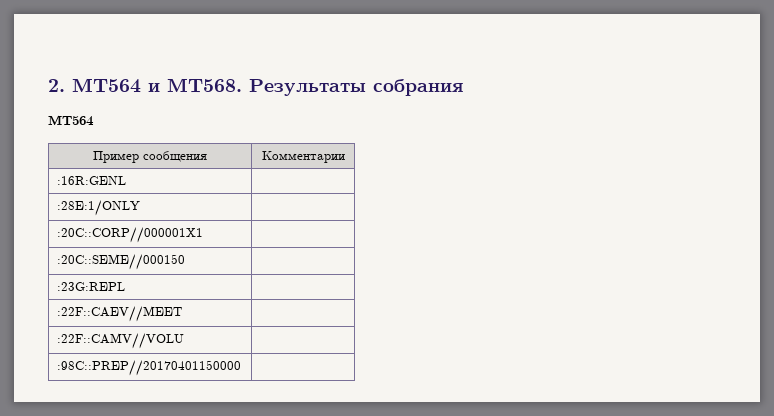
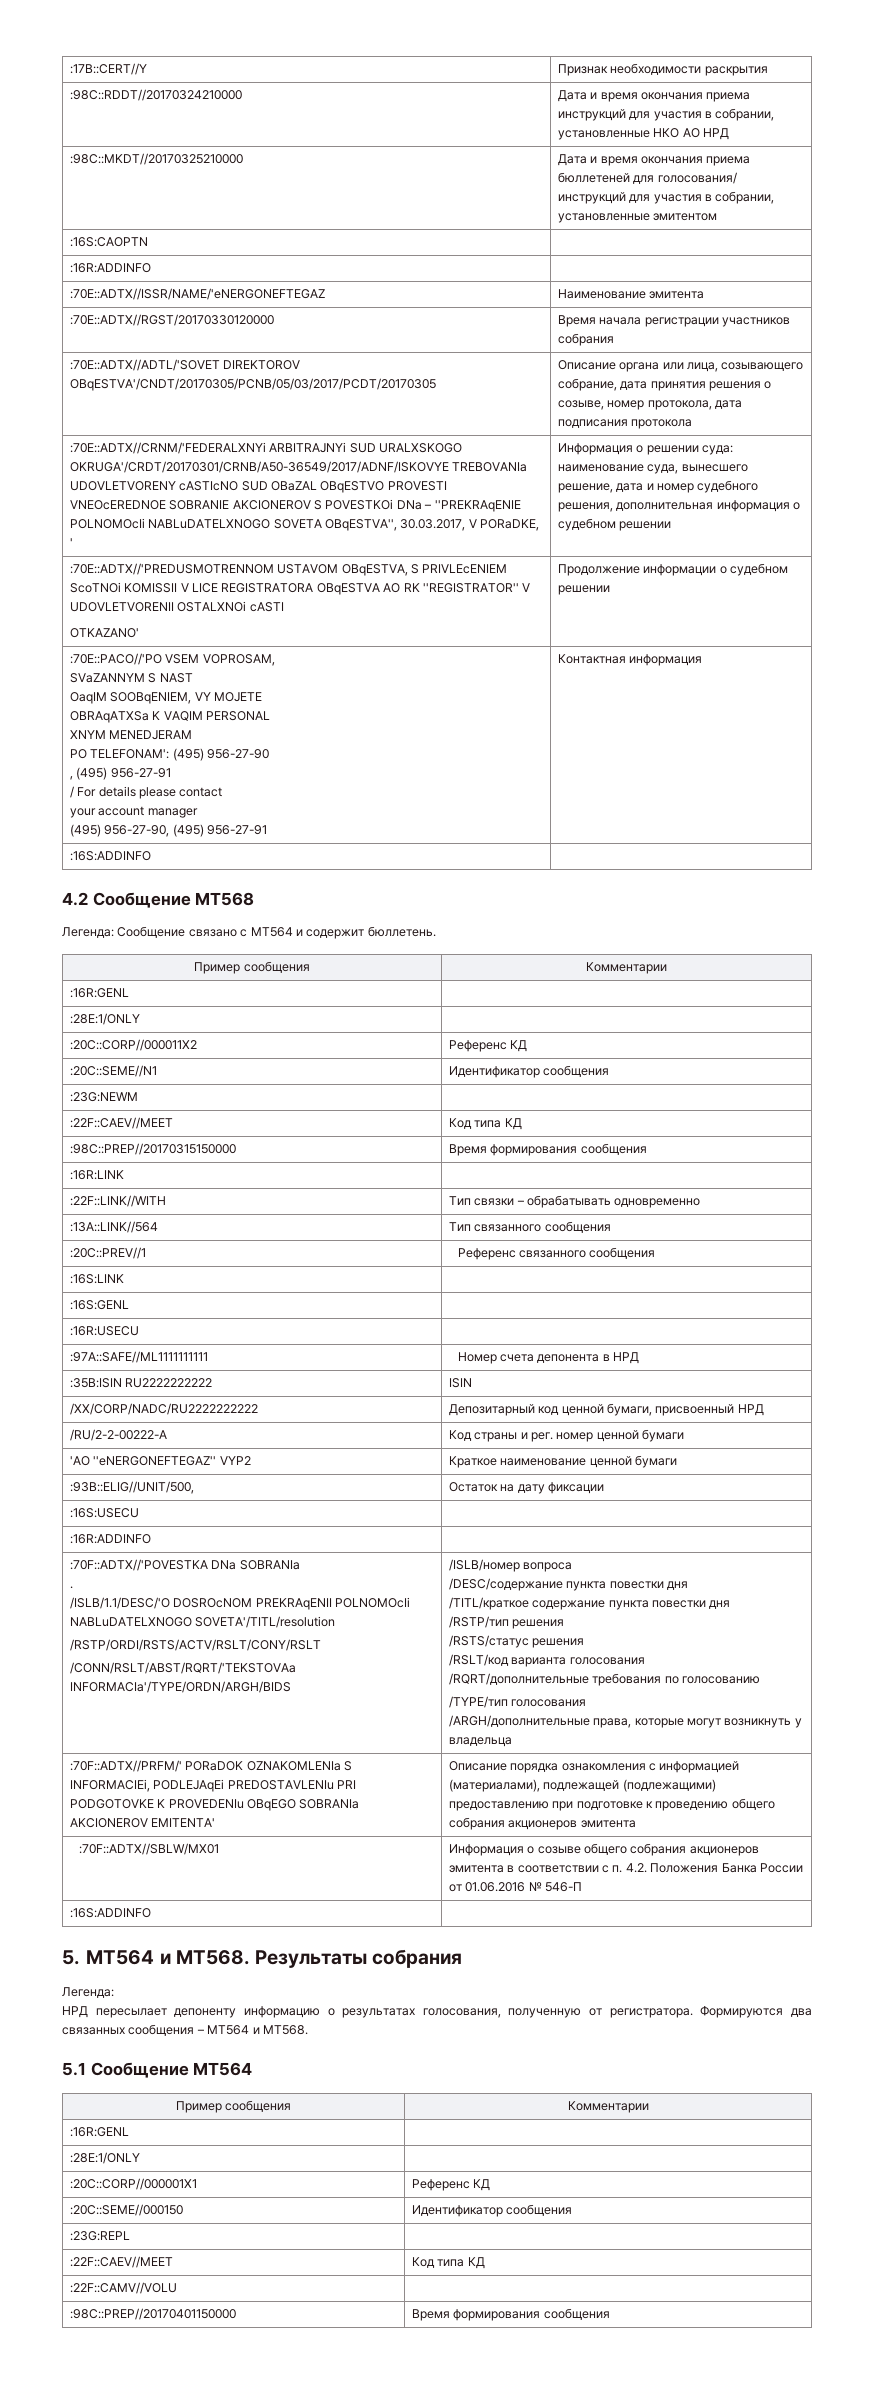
[48,79,65,92] 2. -> [69,63,147,75] [557,63,768,76] [69,89,242,101] [557,90,751,102] [557,108,775,121] [557,128,730,140] [69,153,243,165] [557,154,751,166] [557,172,737,184] [557,191,775,204] [557,213,718,223] [69,237,148,247] [69,263,151,273] [69,288,325,300] [557,289,705,299] [69,314,274,326] [557,315,791,327] [557,333,614,346] [69,359,301,371] [69,378,436,391] [557,360,804,372] [557,378,772,391] [557,400,743,410] [557,419,693,429] [69,442,463,454] [69,461,528,473] [69,481,447,493] [69,499,521,512] [69,518,540,531] [69,538,73,547] [557,443,734,455] [557,464,748,474] [557,480,759,493] [557,500,801,512] [557,518,672,531] [69,563,508,576] [69,582,531,595] [69,601,284,612] [69,628,139,638] [557,563,789,576] [557,585,610,595] [69,653,275,666] [69,673,193,683] [69,692,263,704] [69,711,271,723] [69,730,193,740] [69,748,270,761] [69,767,171,780] [69,786,223,799] [69,806,198,818] [69,824,268,837] [557,654,703,666] [69,851,151,861] [62,892,255,908] [62,926,436,939] [194,961,310,974] [586,962,667,974] [69,988,129,998] [69,1013,140,1025] [69,1039,197,1051] [448,1040,528,1052] [69,1065,157,1077] [448,1065,610,1078] [69,1092,138,1102] [69,1117,173,1129] [448,1118,522,1130] [69,1143,236,1155] [448,1143,647,1156] [69,1170,124,1180] [69,1195,166,1207] [448,1195,701,1208] [69,1221,158,1233] [448,1221,611,1233] [69,1247,146,1259] [457,1247,656,1260] [69,1274,124,1284] [69,1300,129,1310] [69,1326,139,1336] [69,1351,208,1363] [457,1352,640,1364] [69,1378,213,1388] [448,1378,472,1388] [69,1403,258,1415] [448,1403,764,1416] [69,1429,167,1441] [448,1429,685,1442] [69,1456,251,1466] [448,1455,678,1468] [69,1481,194,1494] [448,1482,605,1494] [69,1508,139,1518] [69,1534,151,1544] [69,1559,300,1571] [69,1586,73,1589] [69,1597,411,1610] [69,1616,336,1628] [69,1639,321,1651] [69,1662,296,1674] [69,1681,291,1693] [448,1559,573,1572] [448,1578,689,1591] [448,1597,731,1610] [448,1616,565,1629] [448,1635,585,1648] [448,1654,645,1667] [448,1673,761,1686] [448,1696,587,1708] [448,1715,802,1728] [448,1737,512,1747] [69,1760,353,1772] [69,1779,357,1792] [69,1799,360,1811] [69,1818,216,1828] [448,1761,740,1773] [448,1779,716,1792] [448,1798,775,1811] [448,1817,636,1830] [78,1843,219,1855] [448,1843,759,1856] [448,1863,803,1873] [448,1882,583,1892] [69,1908,151,1918] [62,1950,80,1965] :17B::CERT//Y | Признак необходимости раскрытия // :98C::RDDT//20170324210000 | Дата и время окончания приема инструкций для участия в собрании, установленные НКО АО НРД // :98C::MKDT//20170325210000 | Дата и время окончания приема бюллетеней для голосования/ инструкций для участия в собрании, установленные эмитентом // :16S:CAOPTN | // :16R:ADDINFO | // :70E::ADTX//ISSR/NAME/'eNERGONEFTEGAZ | Наименование эмитента // :70E::ADTX//RGST/20170330120000 | Время начала регистрации участников собрания // :70E::ADTX//ADTL/'SOVET DIREKTOROV OBqESTVA'/CNDT/20170305/PCNB/05/03/2017/PCDT/20170305 | Описание органа или лица, созывающего собрание, дата принятия решения о созыве, номер протокола, дата подписания протокола // :70E::ADTX//CRNM/'FEDERALXNYi ARBITRAJNYi SUD URALXSKOGO OKRUGA'/CRDT/20170301/CRNB/А50-36549/2017/ADNF/ISKOVYE TREBOVANIa UDOVLETVORENY cASTIcNO SUD OBaZAL OBqESTVO PROVESTI VNEOcEREDNOE SOBRANIE AKCIONEROV S POVESTKOi DNa – ''PREKRAqENIE POLNOMOcIi NABLuDATELXNOGO SOVETA OBqESTVA'', 30.03.2017, V PORaDKE, ' | Информация о решении суда: наименование суда, вынесшего решение, дата и номер судебного решения, дополнительная информация о судебном решении // :70E::ADTX//'PREDUSMOTRENNOM USTAVOM OBqESTVA, S PRIVLEcENIEM ScoTNOi KOMISSII V LICE REGISTRATORA OBqESTVA AO RK ''REGISTRATOR'' V UDOVLETVORENII OSTALXNOi cASTI // OTKAZANO' | Продолжение информации о судебном решении // :70E::PACO//'PO VSEM VOPROSAM, // SVaZANNYM S NAST // OaqIM SOOBqENIEM, VY MOJETE // OBRAqATXSa K VAQIM PERSONAL // XNYM MENEDJERAM // PO TELEFONAM': (495) 956-27-90 // , (495) 956-27-91 // / For details please contact // your account manager // (495) 956-27-90, (495) 956-27-91 | Контактная информация // :16S:ADDINFO | // 4.2 Сообщение МТ568 // Легенда: Сообщение связано с МТ564 и содержит бюллетень. // Пример сообщения | Комментарии // :16R:GENL | // :28E:1/ONLY | // :20C::CORP//000011X2 | Референс КД // :20C::SEME//N1 | Идентификатор сообщения // :23G:NEWM | // :22F::CAEV//MEET | Код типа КД // :98C::PREP//20170315150000 | Время формирования сообщения // :16R:LINK | // :22F::LINK//WITH | Тип связки – обрабатывать одновременно // :13A::LINK//564 | Тип связанного сообщения // :20C::PREV//1 | Референс связанного сообщения // :16S:LINK | // :16S:GENL | // :16R:USECU | // :97A::SAFE//ML1111111111 | Номер счета депонента в НРД // :35B:ISIN RU2222222222 | ISIN // /XX/CORP/NADC/RU2222222222 | Депозитарный код ценной бумаги, присвоенный НРД // /RU/2-2-00222-A | Код страны и рег. номер ценной бумаги // 'AO ''eNERGONEFTEGAZ'' VYP2 | Краткое наименование ценной бумаги // :93B::ELIG//UNIT/500, | Остаток на дату фиксации // :16S:USECU | // :16R:ADDINFO | // :70F::ADTX//'POVESTKA DNa SOBRANIa // . // /ISLB/1.1/DESC/'O DOSROcNOM PREKRAqENII POLNOMOcIi NABLuDATELXNOGO SOVETA'/TITL/resolution // /RSTP/ORDI/RSTS/ACTV/RSLT/CONY/RSLT // /CONN/RSLT/ABST/RQRT/'TEKSTOVAa INFORMACIa'/TYPE/ORDN/ARGH/BIDS | /ISLB/номер вопроса // /DESC/содержание пункта повестки дня // /TITL/краткое содержание пункта повестки дня // /RSTP/тип решения // /RSTS/статус решения // /RSLT/код варианта голосования // /RQRT/дополнительные требования по голосованию // /TYPE/тип голосования // /ARGH/дополнительные права, которые могут возникнуть у владельца // :70F::ADTX//PRFM/' PORaDOK OZNAKOMLENIa S INFORMACIEi, PODLEJAqEi PREDOSTAVLENIu PRI PODGOTOVKE K PROVEDENIu OBqEGO SOBRANIa AKCIONEROV EMITENTA' | Описание порядка ознакомления с информацией (материалами), подлежащей (подлежащими) предоставлению при подготовке к проведению общего собрания акционеров эмитента // :70F::ADTX//SBLW/MX01 | Информация о созыве общего собрания акционеров эмитента в соответствии с п. 4.2. Положения Банка России от 01.06.2016 № 546-П // :16S:ADDINFO | // 5.
(464, 87) none -> [62,1987,114,1998] [62,2006,812,2018] [62,2024,308,2036] [62,2062,189,2078] Легенда: // НРД пересылает депоненту информацию о результатах голосования, полученную от регистратора. Формируются два связанных сообщения – МТ564 и МТ568. // 5.1 Сообщение
(204, 235) none -> [411,2179,491,2191] Референс КД
(186, 262) none -> [411,2204,573,2217] Идентификатор сообщения
(183, 314) none -> [411,2257,485,2269] Код типа КД
(242, 368) none -> [411,2308,610,2321] Время формирования сообщения

